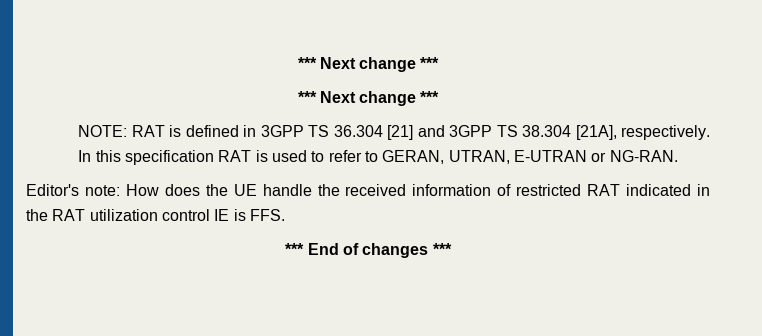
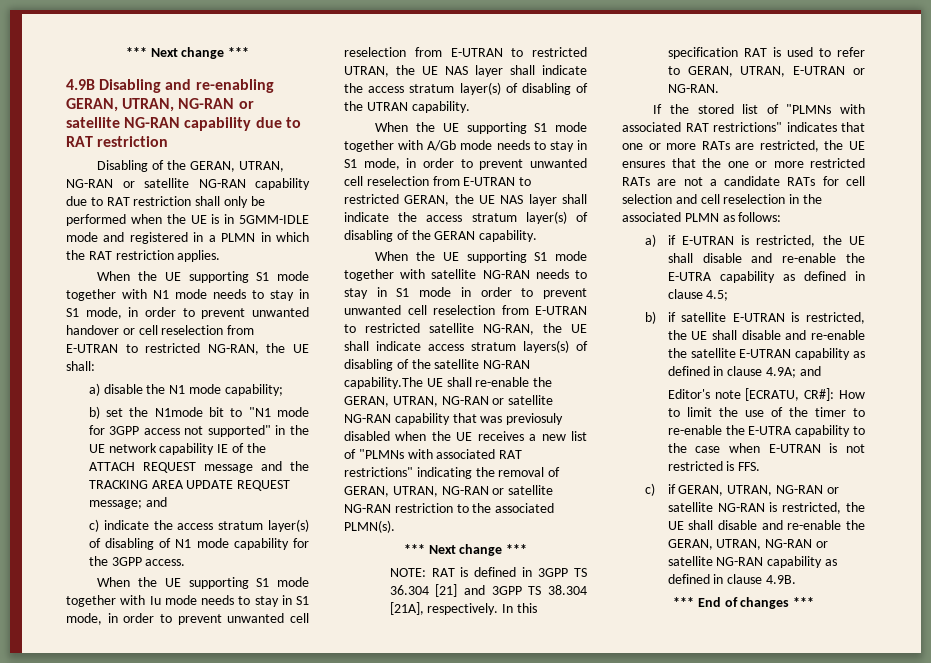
[297,57,440,72] *** Next change *** -> [125,47,250,59] [66,79,274,93] [66,98,254,112] [66,117,301,131] [66,136,169,147] [97,160,284,172] [66,178,310,190] [66,196,265,208] [66,214,309,226] [66,232,309,244] [66,250,221,262] [97,271,309,283] [66,289,309,301] [66,307,309,319] [66,325,255,335] [66,343,309,355] [66,361,95,371] [88,383,283,396] [88,406,309,419] [88,425,309,437] [88,443,266,455] [88,461,309,473] [88,480,291,491] [88,497,167,509] [88,519,309,532] [88,538,309,550] [88,556,186,566] [97,577,309,589] [66,595,309,607] [66,613,309,625] [344,47,587,57] [344,65,587,77] [344,82,588,95] [344,101,470,113] [375,122,587,134] [344,140,587,152] [344,158,587,170] [344,176,532,186] [344,194,587,206] [344,211,588,224] [344,230,538,242] [375,251,587,263] [344,269,587,281] [344,287,587,299] [344,305,587,315] [344,323,587,335] [344,340,588,353] [344,359,531,371] [344,377,553,389] [344,395,554,407] [344,413,564,425] [344,431,587,441] [344,449,523,459] [344,467,561,479] [344,485,554,497] [344,503,555,513] [344,520,395,533] *** Next change *** // 4.9B Disabling and re-enabling GERAN, UTRAN, NG-RAN or satellite NG-RAN capability due to RAT restriction // Disabling of the GERAN, UTRAN, NG-RAN or satellite NG-RAN capability due to RAT restriction shall only be performed when the UE is in 5GMM-IDLE mode and registered in a PLMN in which the RAT restriction applies. // When the UE supporting S1 mode together with N1 mode needs to stay in S1 mode, in order to prevent unwanted handover or cell reselection from E-UTRAN to restricted NG-RAN, the UE shall: // a) disable the N1 mode capability; // b) set the N1mode bit to "N1 mode for 3GPP access not supported" in the UE network capability IE of the ATTACH REQUEST message and the TRACKING AREA UPDATE REQUEST message; and // c) indicate the access stratum layer(s) of disabling of N1 mode capability for the 3GPP access. // When the UE supporting S1 mode together with Iu mode needs to stay in S1 mode, in order to prevent unwanted cell reselection from E-UTRAN to restricted UTRAN, the UE NAS layer shall indicate the access stratum layer(s) of disabling of the UTRAN capability. // When the UE supporting S1 mode together with A/Gb mode needs to stay in S1 mode, in order to prevent unwanted cell reselection from E-UTRAN to restricted GERAN, the UE NAS layer shall indicate the access stratum layer(s) of disabling of the GERAN capability. // When the UE supporting S1 mode together with satellite NG-RAN needs to stay in S1 mode in order to prevent unwanted cell reselection from E-UTRAN to restricted satellite NG-RAN, the UE shall indicate access stratum layers(s) of disabling of the satellite NG-RAN capability.The UE shall re-enable the GERAN, UTRAN, NG-RAN or satellite NG-RAN capability that was previosuly disabled when the UE receives a new list of "PLMNs with associated RAT restrictions" indicating the removal of GERAN, UTRAN, NG-RAN or satellite NG-RAN restriction to the associated PLMN(s).
[26,184,711,196] [26,209,285,221] Editor's note: How does the UE handle the received information of restricted RAT indicated in the RAT utilization control IE is FFS. -> [653,104,865,114] [622,122,865,132] [622,140,865,152] [622,158,865,168] [622,176,865,186] [622,194,822,204] [622,212,782,222] [644,234,865,247] [667,253,865,263] [667,271,865,283] [667,289,729,301] [644,311,865,324] [667,330,865,340] [667,348,865,360] [667,366,821,378] [667,388,865,401] [667,407,865,417] [667,425,865,437] [667,443,865,453] [667,461,761,471] [644,483,839,496] [667,502,865,514] [667,520,865,530] [667,539,829,550] [667,556,838,568] [667,574,797,584] If the stored list of "PLMNs with associated RAT restrictions" indicates that one or more RATs are restricted, the UE ensures that the one or more restricted RATs are not a candidate RATs for cell selection and cell reselection in the associated PLMN as follows: // a) if E-UTRAN is restricted, the UE shall disable and re-enable the E-UTRA capability as defined in clause 4.5; // b) if satellite E-UTRAN is restricted, the UE shall disable and re-enable the satellite E-UTRAN capability as defined in clause 4.9A; and // Editor's note [ECRATU, CR#]: How to limit the use of the timer to re-enable the E-UTRA capability to the case when E-UTRAN is not restricted is FFS. // c) if GERAN, UTRAN, NG-RAN or satellite NG-RAN is restricted, the UE shall disable and re-enable the GERAN, UTRAN, NG-RAN or satellite NG-RAN capability as defined in clause 4.9B.

